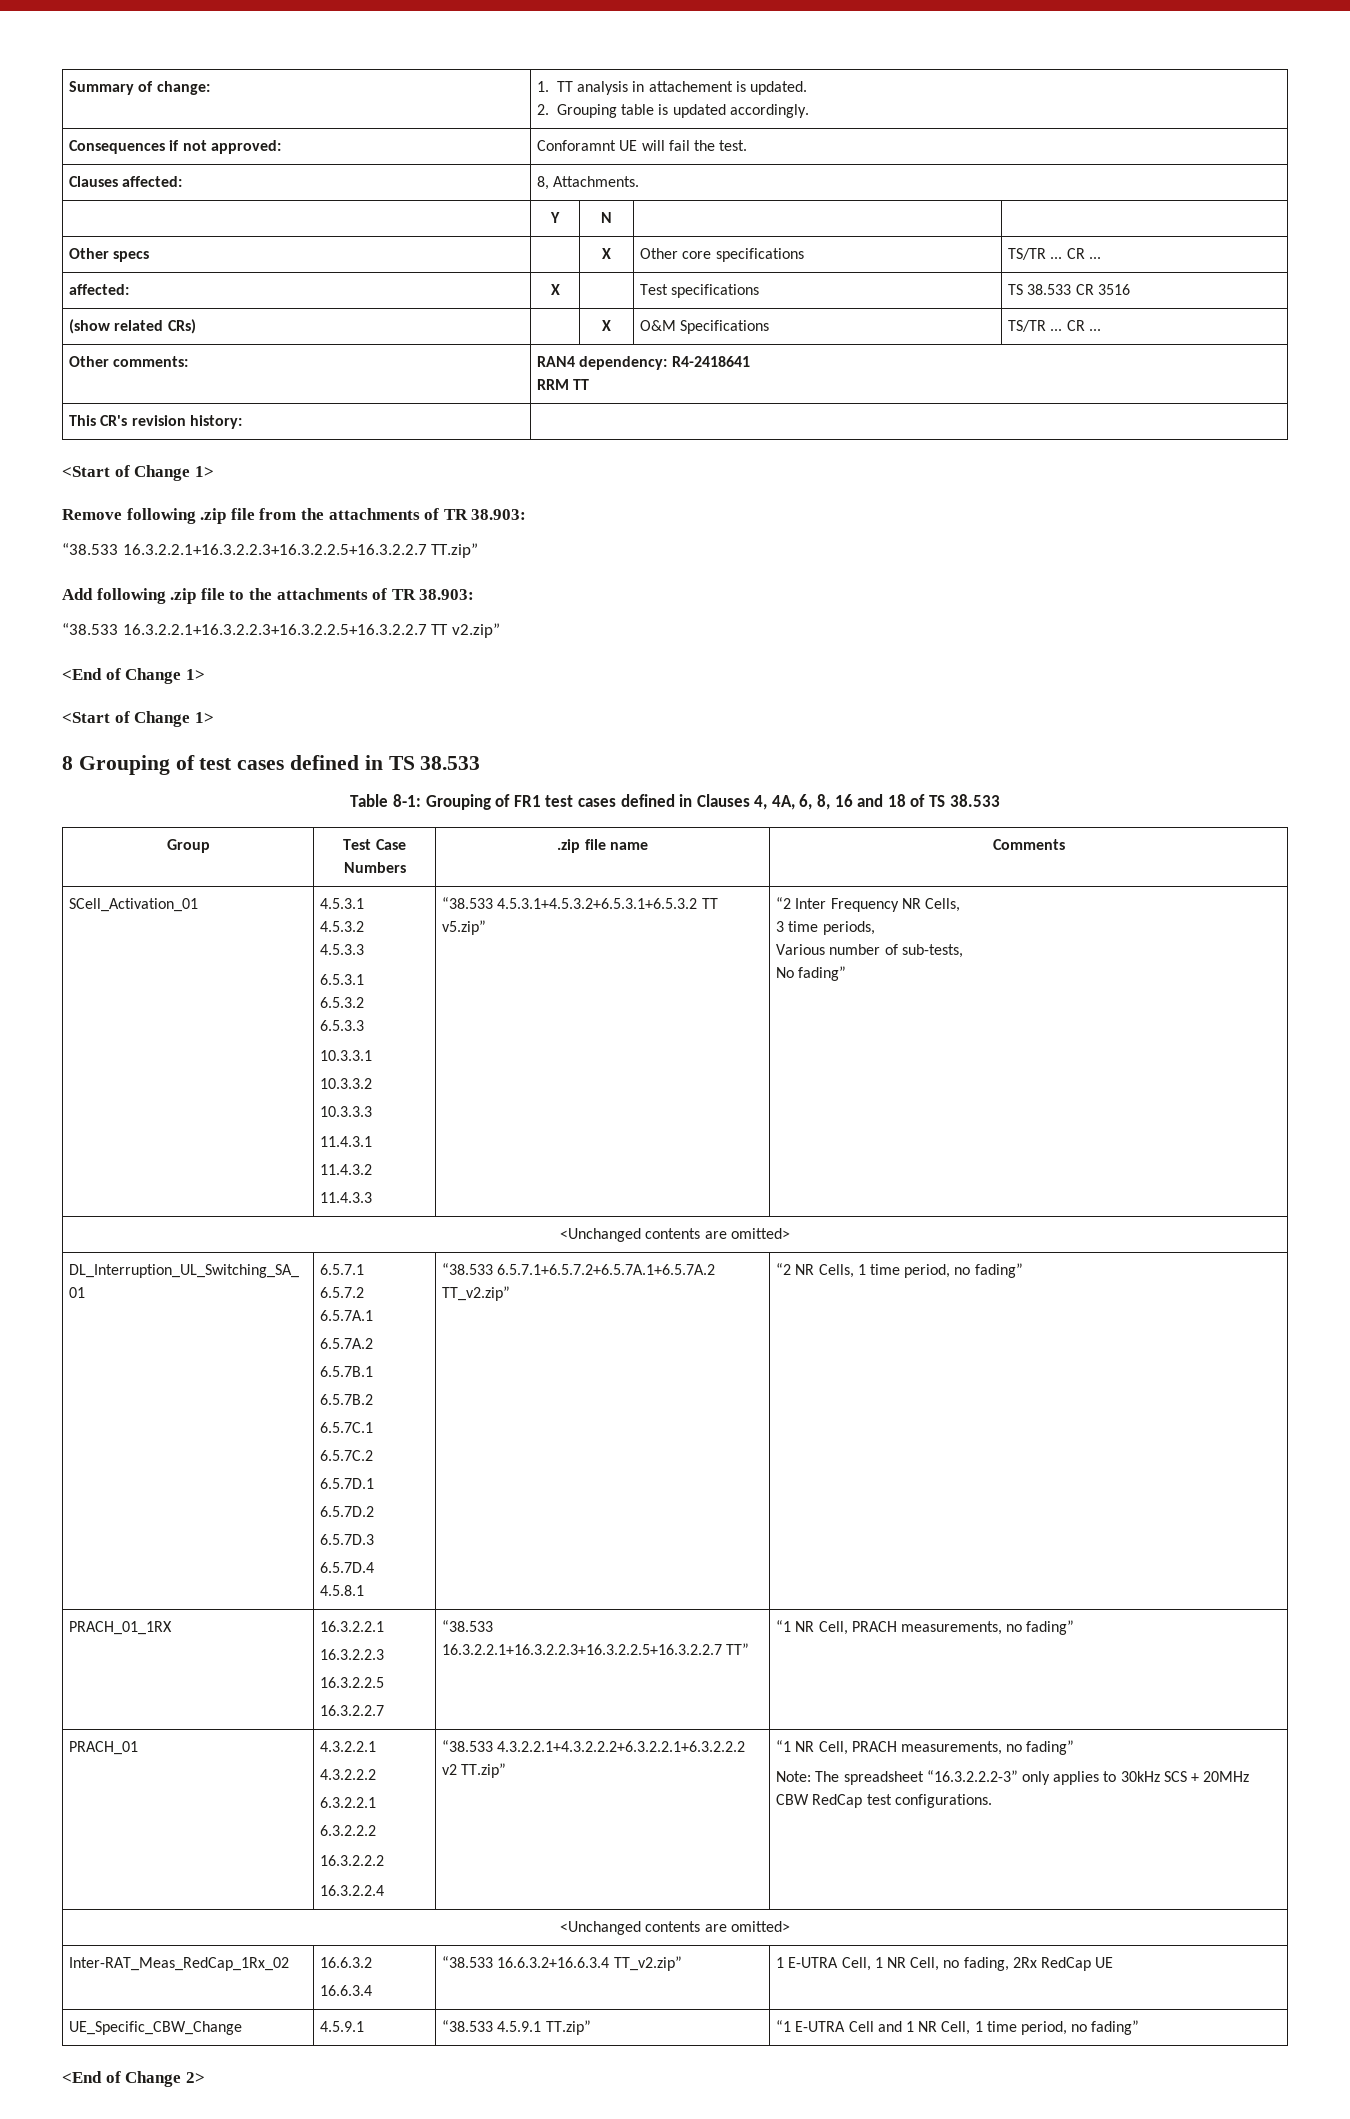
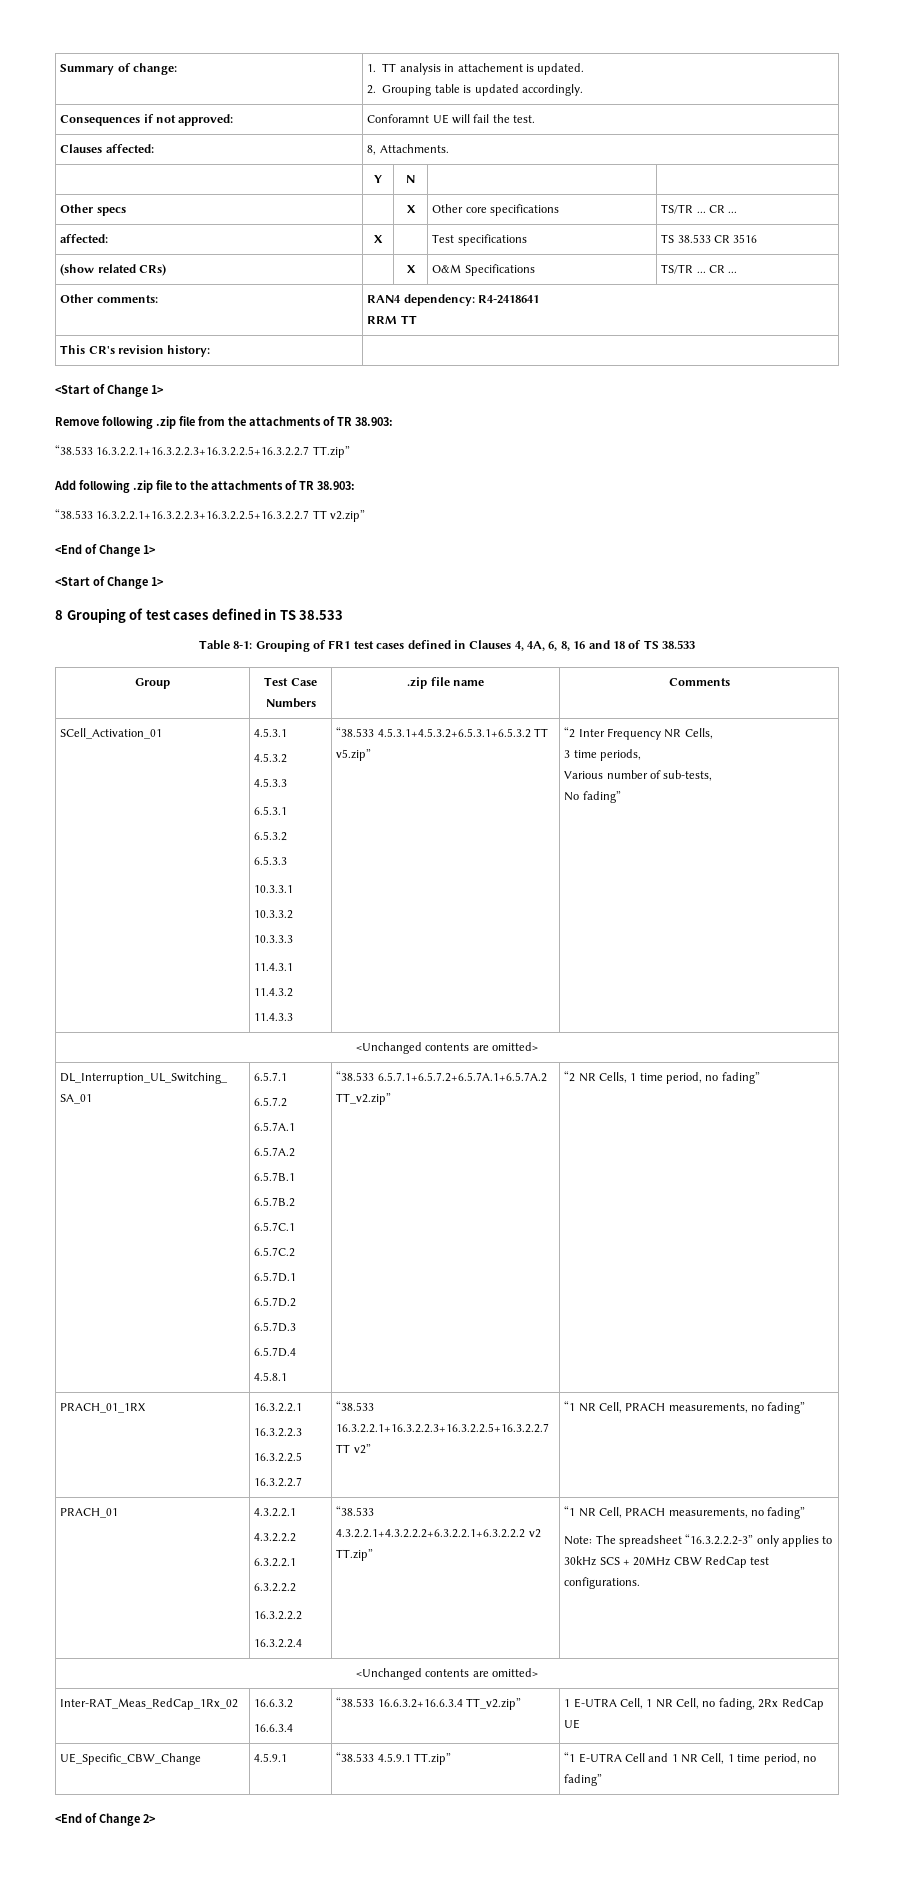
[726,1643,750,1655] TT” -> [336,1444,371,1454] TT v2”

